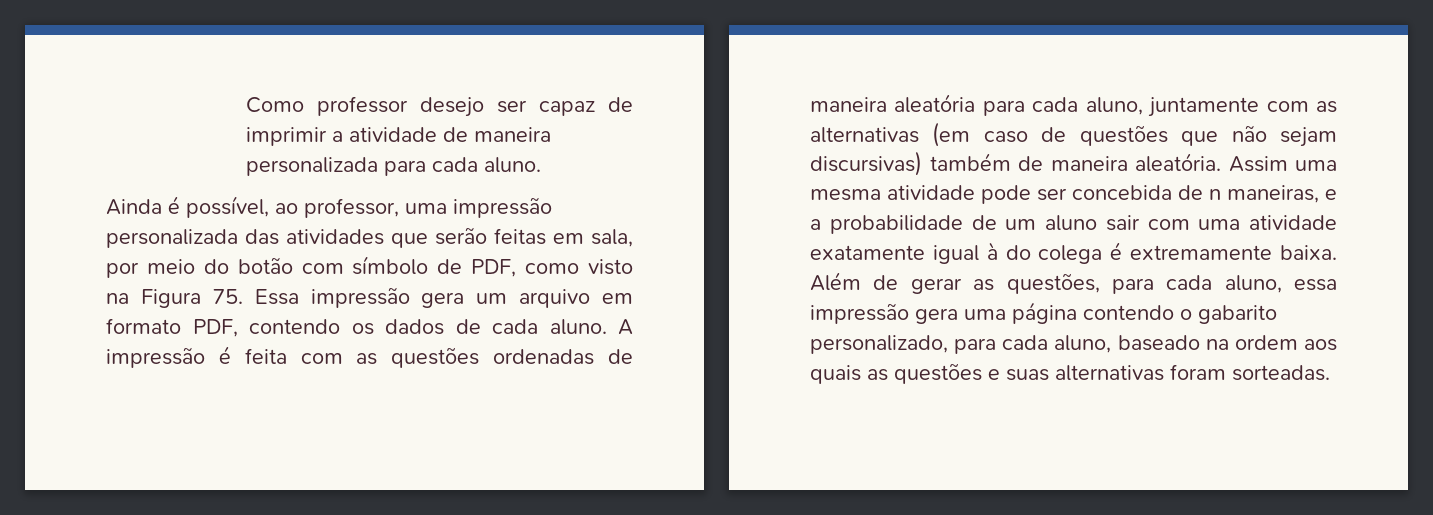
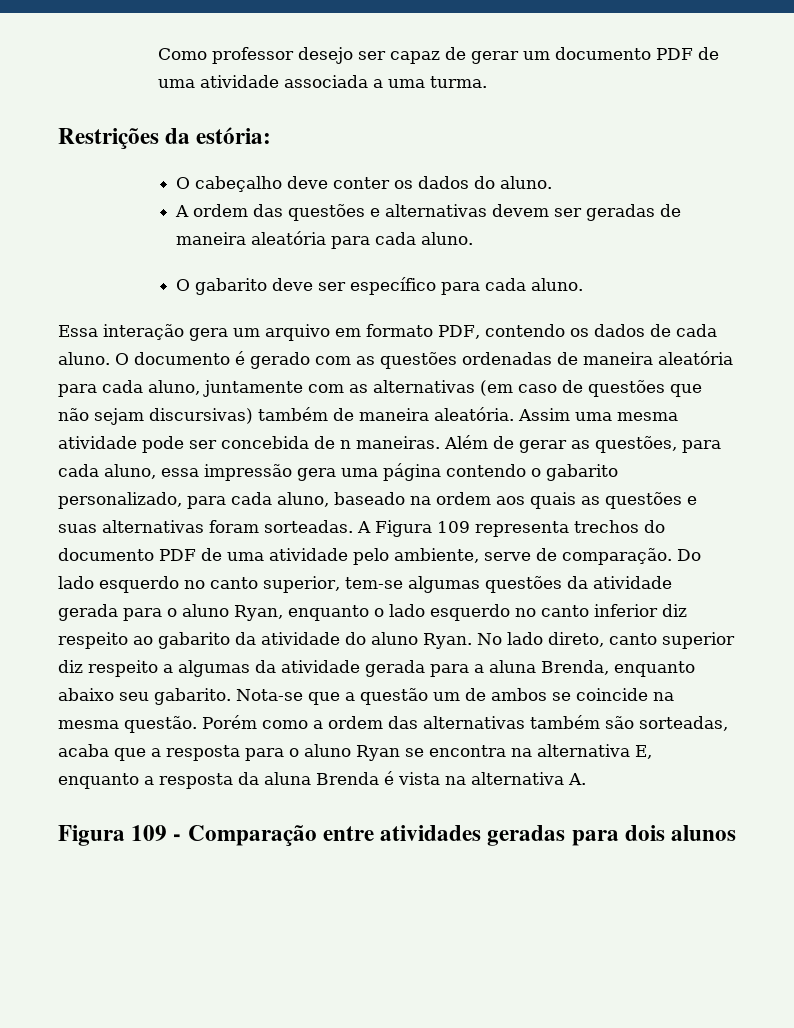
[245,127,551,146] [245,157,541,176] [106,196,552,218] [106,227,633,248] [106,256,634,278] [106,287,410,308] imprimir a atividade de maneira personalizada para cada aluno. // Ainda é possível, ao professor, uma impressão personalizada das atividades que serão feitas em sala, por meio do botão com símbolo de PDF, como visto na Figura 75. Essa impressão -> [471,47,720,64] [158,75,488,88] [58,127,272,149] [176,176,553,192] [175,204,682,221] [176,231,474,249] [176,277,584,295] [58,324,184,340] gerar um documento PDF de uma atividade associada a uma turma. // Restrições da estória: // O cabeçalho deve conter os dados do aluno. // A ordem das questões e alternativas devem ser geradas de maneira aleatória para cada aluno. // O gabarito deve ser específico para cada aluno. // Essa interação
[618,319,633,335] [106,346,287,368] A impressão é feita -> [115,351,310,369] O documento é gerado
[1227,185,1337,203] [810,215,1337,234] [810,242,1337,264] maneiras, e a probabilidade de um aluno sair com uma atividade exatamente igual à do colega é extremamente baixa. -> [356,436,440,449] maneiras.
(1330, 373) none -> [357,520,665,537] [58,548,701,565] [58,576,672,593] [58,604,687,621] [58,632,735,649] [58,660,695,677] [58,688,674,705] [58,715,728,733] [58,744,652,761] [58,771,586,789] [58,825,736,846] A Figura 109 representa trechos do documento PDF de uma atividade pelo ambiente, serve de comparação. Do lado esquerdo no canto superior, tem-se algumas questões da atividade gerada para o aluno Ryan, enquanto o lado esquerdo no canto inferior diz respeito ao gabarito da atividade do aluno Ryan. No lado direto, canto superior diz respeito a algumas da atividade gerada para a aluna Brenda, enquanto abaixo seu gabarito. Nota-se que a questão um de ambos se coincide na mesma questão. Porém como a ordem das alternativas também são sorteadas, acaba que a resposta para o aluno Ryan se encontra na alternativa E, enquanto a resposta da aluna Brenda é vista na alternativa A. // Figura 109 - Comparação entre atividades geradas para dois alunos

